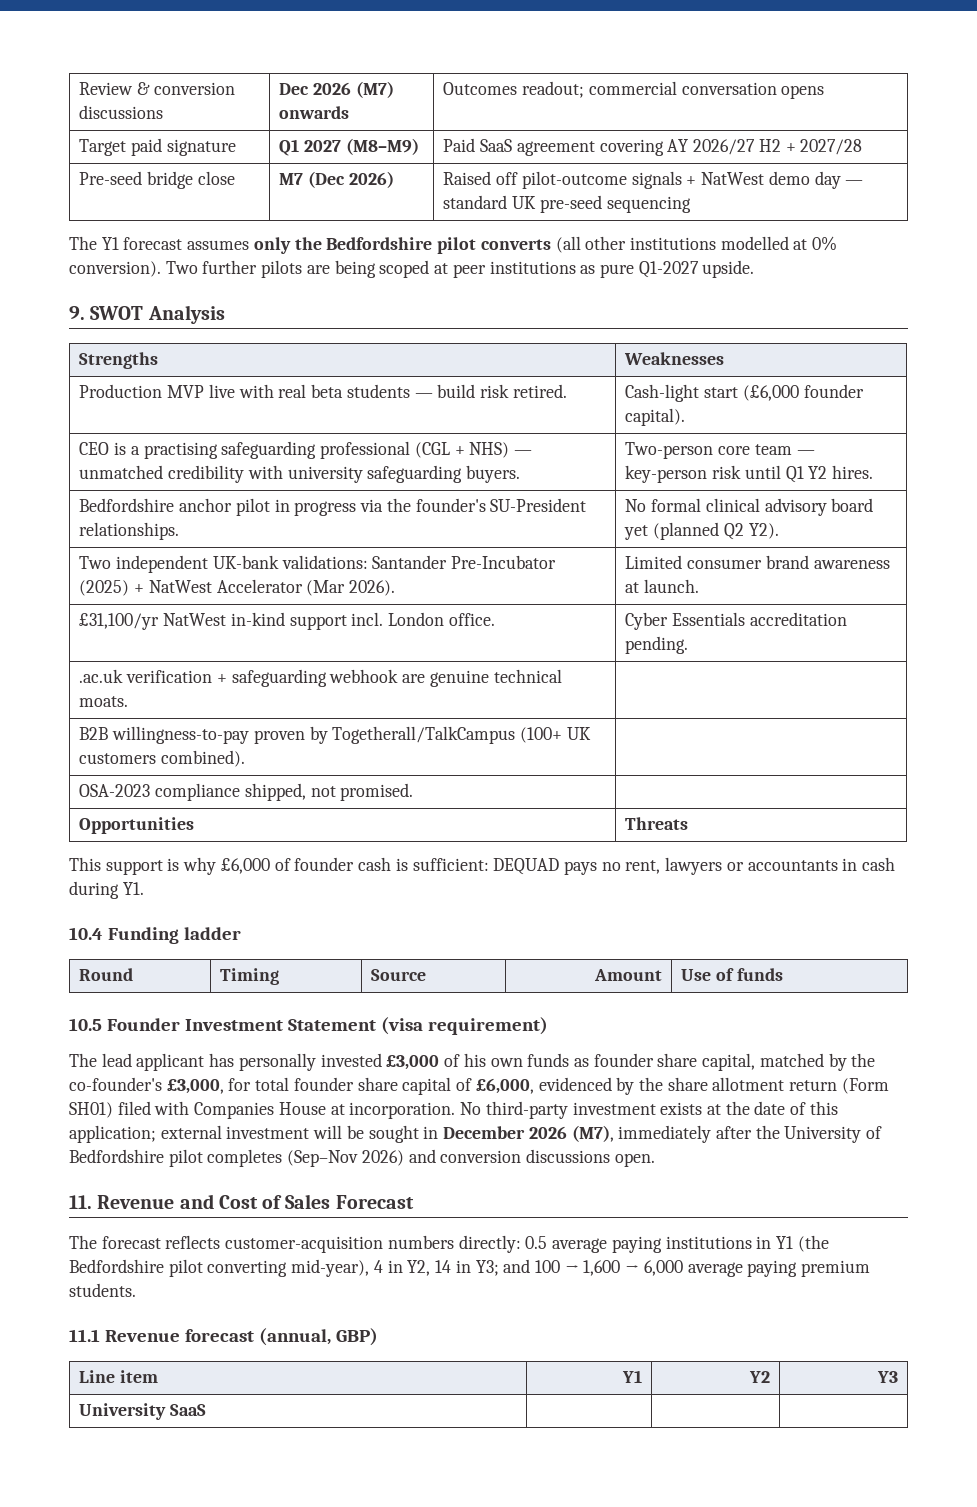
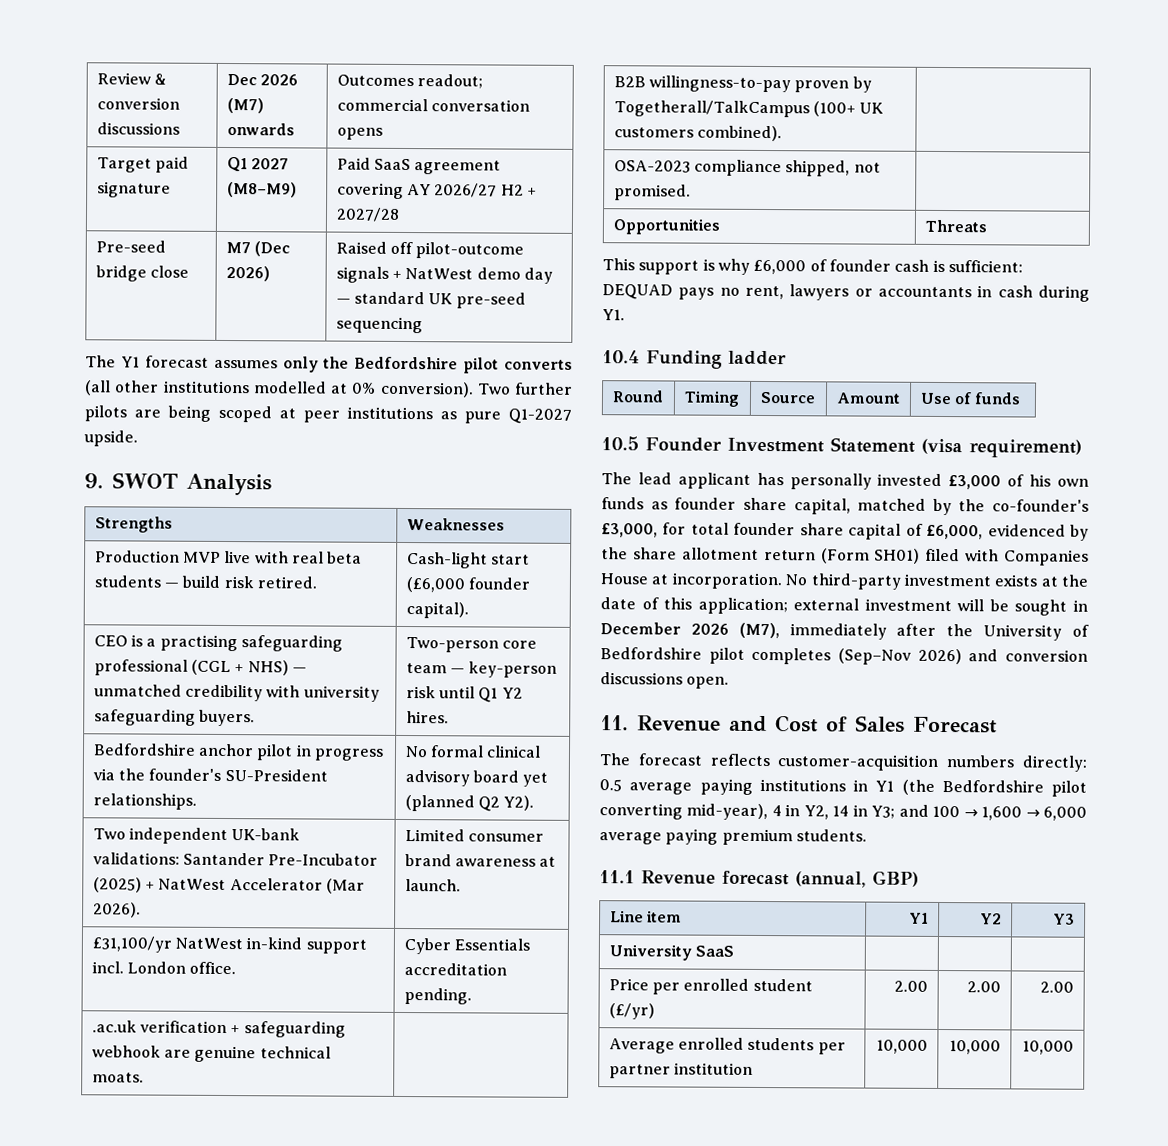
(207, 1410) none -> [608,978,813,995] [608,1003,655,1020] [894,980,929,992] [967,981,1002,993] [1040,981,1075,993] [608,1037,846,1055] [608,1062,753,1079] [876,1039,929,1054] [949,1040,1002,1055] [1022,1040,1075,1055] // Price per enrolled student (£/yr) | 2.00 | 2.00 | 2.00 // Average enrolled students per partner institution | 10,000 | 10,000 | 10,000

